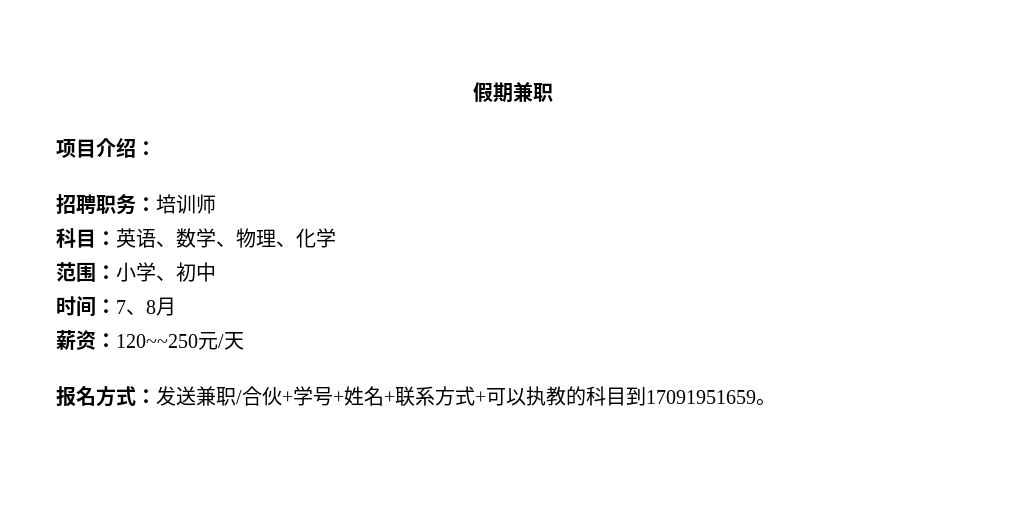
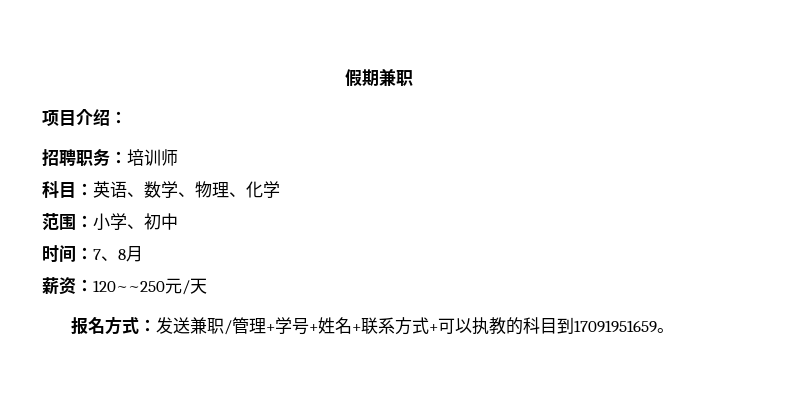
[242,386,282,406] 合伙 -> [231,317,266,334] 管理

